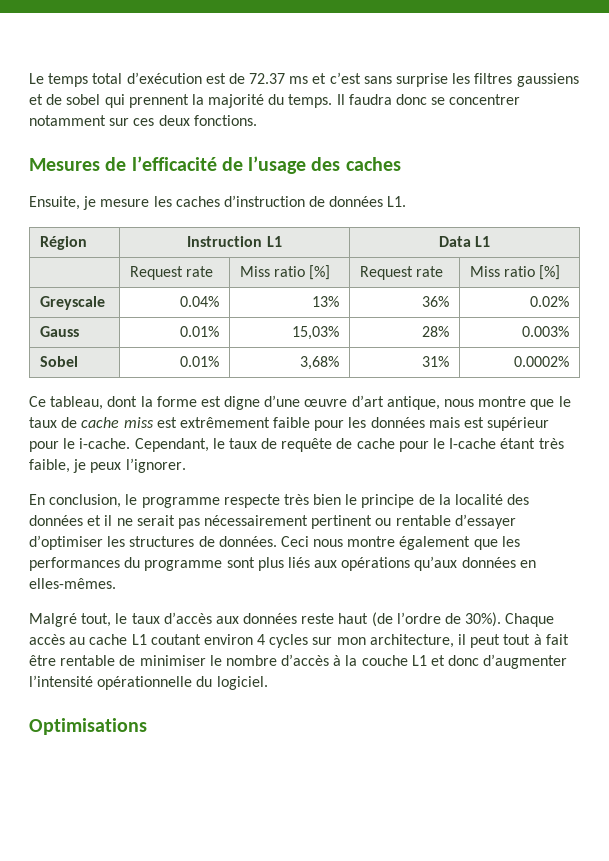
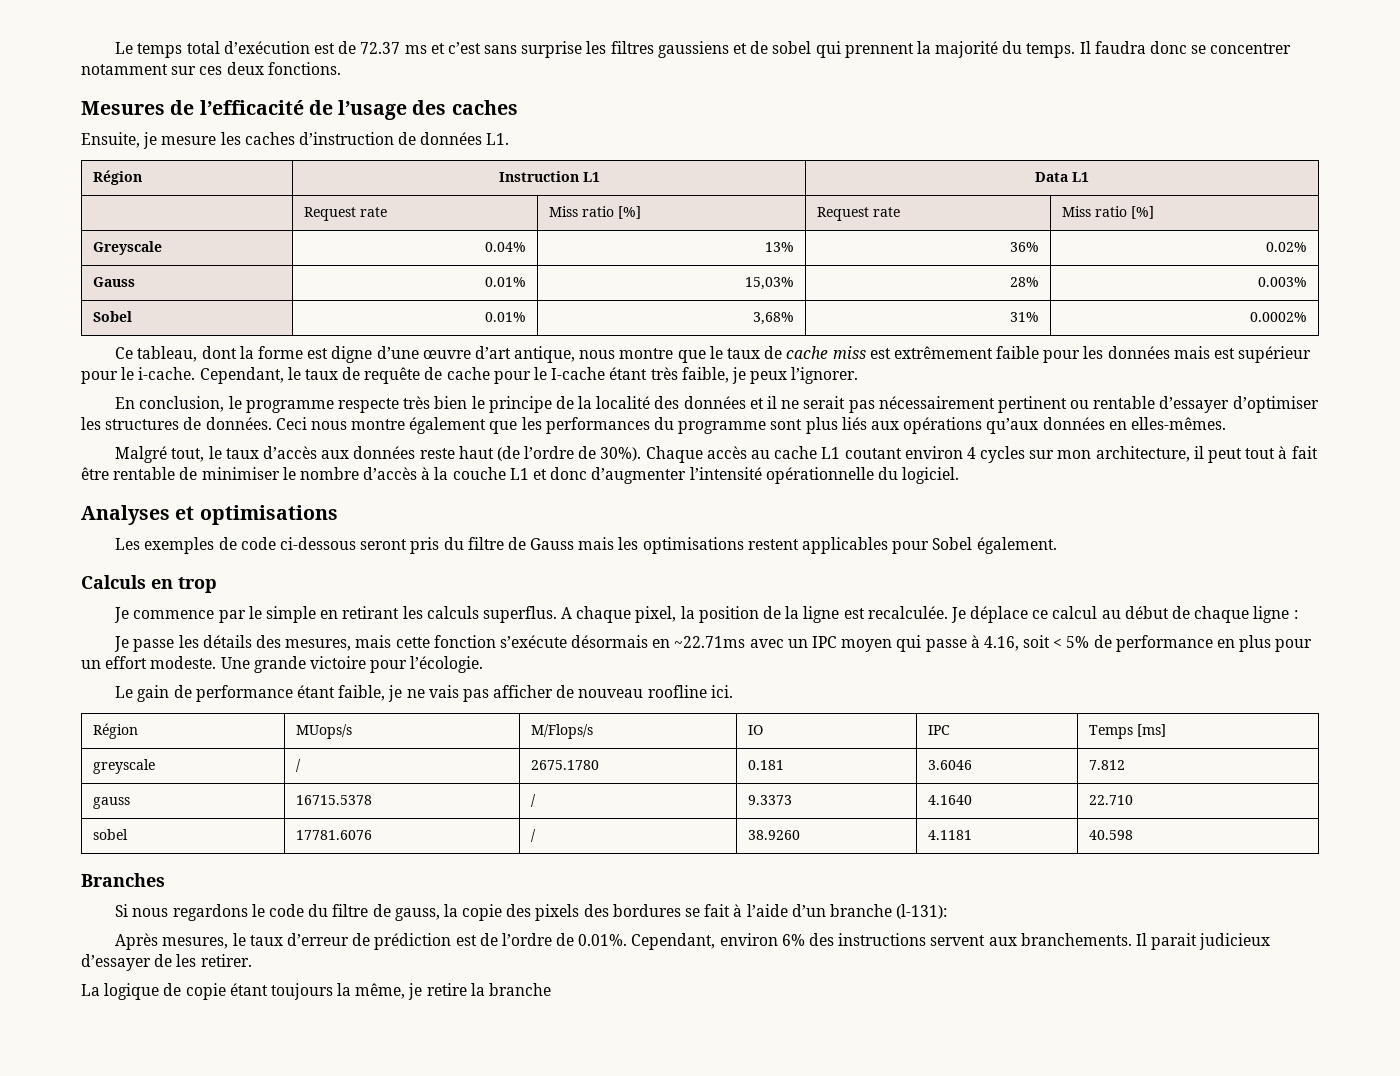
[29,718,147,735] Optimisations -> [81,505,338,525] [115,537,1057,554] [81,575,217,593] [114,606,1298,623] [114,635,1313,652] [81,656,484,673] [115,685,733,702] [93,723,139,739] [296,724,353,739] [531,724,594,739] [748,725,764,735] [928,725,951,735] [1089,724,1167,739] [93,759,156,774] [296,759,302,772] [531,760,600,770] [748,760,785,770] [928,760,973,770] [1089,760,1126,770] [93,797,131,809] [296,795,373,805] [531,794,537,807] [748,795,793,805] [928,795,973,805] [1089,795,1134,805] [93,829,129,840] [296,830,373,840] [531,829,537,842] [748,830,801,840] [928,830,973,840] [1089,830,1134,840] [81,873,165,887] [115,904,948,921] [115,933,1271,950] [81,954,252,971] [81,983,552,1000] Analyses et optimisations // Les exemples de code ci-dessous seront pris du filtre de Gauss mais les optimisations restent applicables pour Sobel également. // Calculs en trop // Je commence par le simple en retirant les calculs superflus. A chaque pixel, la position de la ligne est recalculée. Je déplace ce calcul au début de chaque ligne : // Je passe les détails des mesures, mais cette fonction s’exécute désormais en ~22.71ms avec un IPC moyen qui passe à 4.16, soit < 5% de performance en plus pour un effort modeste. Une grande victoire pour l’écologie. // Le gain de performance étant faible, je ne vais pas afficher de nouveau roofline ici. // Région | MUops/s | M/Flops/s | IO | IPC | Temps [ms] // greyscale | / | 2675.1780 | 0.181 | 3.6046 | 7.812 // gauss | 16715.5378 | / | 9.3373 | 4.1640 | 22.710 // sobel | 17781.6076 | / | 38.9260 | 4.1181 | 40.598 // Branches // Si nous regardons le code du filtre de gauss, la copie des pixels des bordures se fait à l’aide d’un branche (l-131): // Après mesures, le taux d’erreur de prédiction est de l’ordre de 0.01%. Cependant, environ 6% des instructions servent aux branchements. Il parait judicieux d’essayer de les retirer. // La logique de copie étant toujours la même, je retire la branche

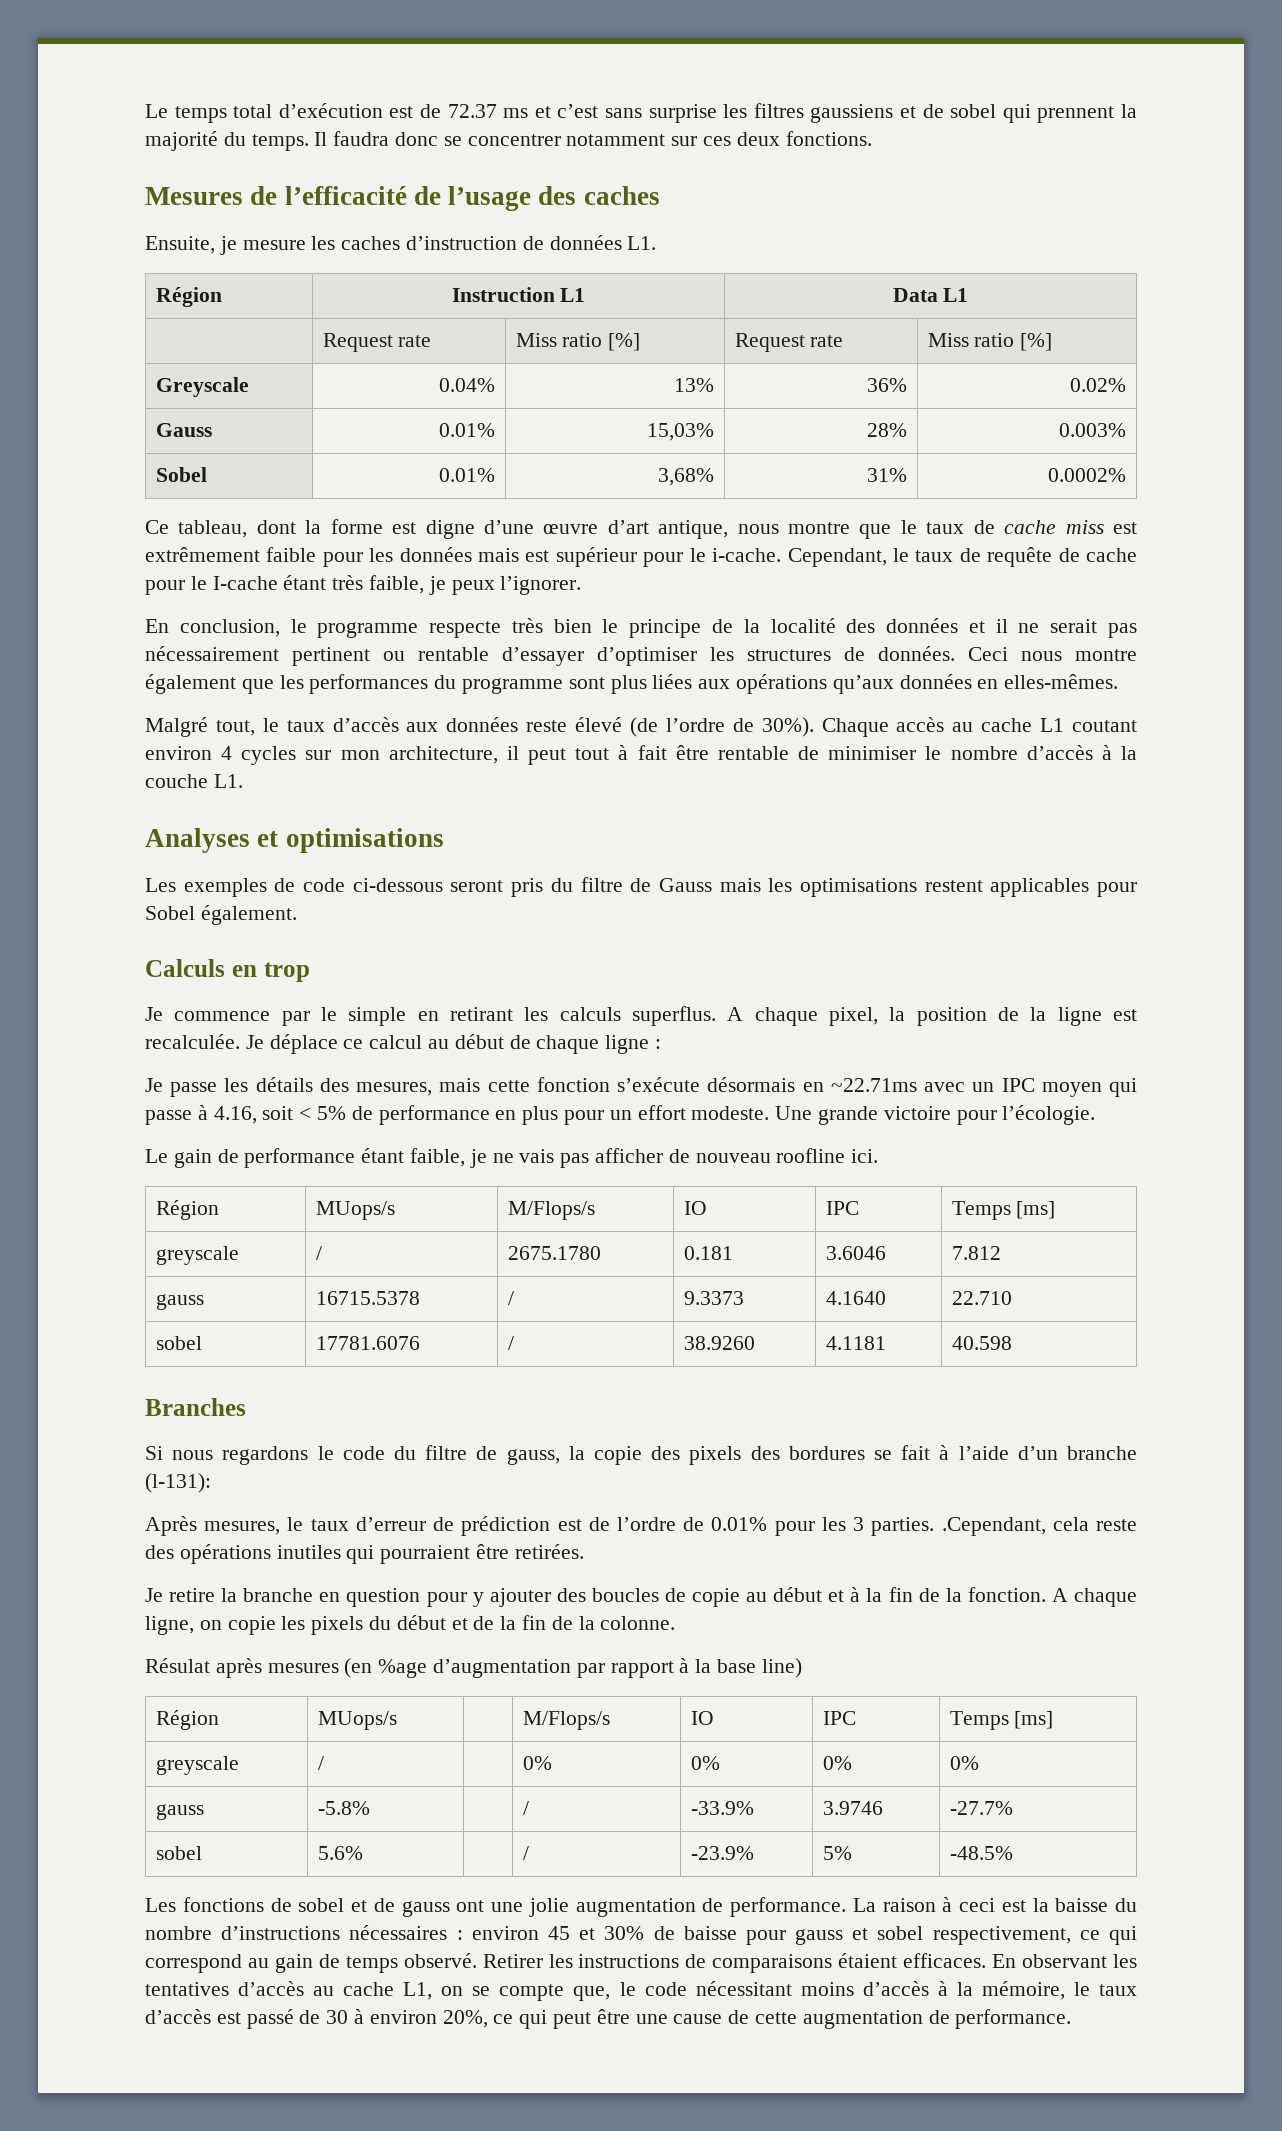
[841,417,867,430] liés -> [652,674,693,689] liées
[458,446,494,459] haut -> [575,717,623,732] élevé
[509,467,960,484] L1 et donc d’augmenter l’intensité opérationnelle du logiciel. -> [213,774,243,788] L1.
[578,933,1271,950] [81,954,252,971] [81,983,552,1000] 0.01%. Cependant, environ 6% des instructions servent aux branchements. Il parait judicieux d’essayer de les retirer. // La logique de copie étant toujours la même, je retire la branche -> [711,1517,1137,1536] [145,1544,584,1564] [145,1587,1137,1607] [145,1615,676,1635] [145,1658,802,1678] [155,1710,219,1730] [317,1711,397,1730] [522,1711,610,1730] [690,1711,714,1725] [822,1711,856,1725] [949,1711,1054,1730] [155,1756,239,1775] [317,1756,324,1770] [522,1756,552,1770] [690,1756,720,1770] [822,1756,852,1770] [949,1756,979,1770] [155,1804,204,1820] [317,1801,370,1815] [522,1801,529,1815] [690,1801,754,1815] [822,1801,883,1815] [949,1801,1013,1815] [155,1846,202,1860] [317,1846,363,1860] [522,1846,529,1860] [690,1846,754,1860] [822,1846,852,1860] [949,1846,1013,1860] [145,1897,1137,1917] [145,1925,1137,1945] [145,1953,1137,1973] [145,1981,1137,2001] [145,2009,1072,2029] 0.01% pour les 3 parties. .Cependant, cela reste des opérations inutiles qui pourraient être retirées. // Je retire la branche en question pour y ajouter des boucles de copie au début et à la fin de la fonction. A chaque ligne, on copie les pixels du début et de la fin de la colonne. // Résulat après mesures (en %age d’augmentation par rapport à la base line) // Région | MUops/s | | M/Flops/s | IO | IPC | Temps [ms] // greyscale | / | | 0% | 0% | 0% | 0% // gauss | -5.8% | | / | -33.9% | 3.9746 | -27.7% // sobel | 5.6% | | / | -23.9% | 5% | -48.5% // Les fonctions de sobel et de gauss ont une jolie augmentation de performance. La raison à ceci est la baisse du nombre d’instructions nécessaires : environ 45 et 30% de baisse pour gauss et sobel respectivement, ce qui correspond au gain de temps observé. Retirer les instructions de comparaisons étaient efficaces. En observant les tentatives d’accès au cache L1, on se compte que, le code nécessitant moins d’accès à la mémoire, le taux d’accès est passé de 30 à environ 20%, ce qui peut être une cause de cette augmentation de performance.

